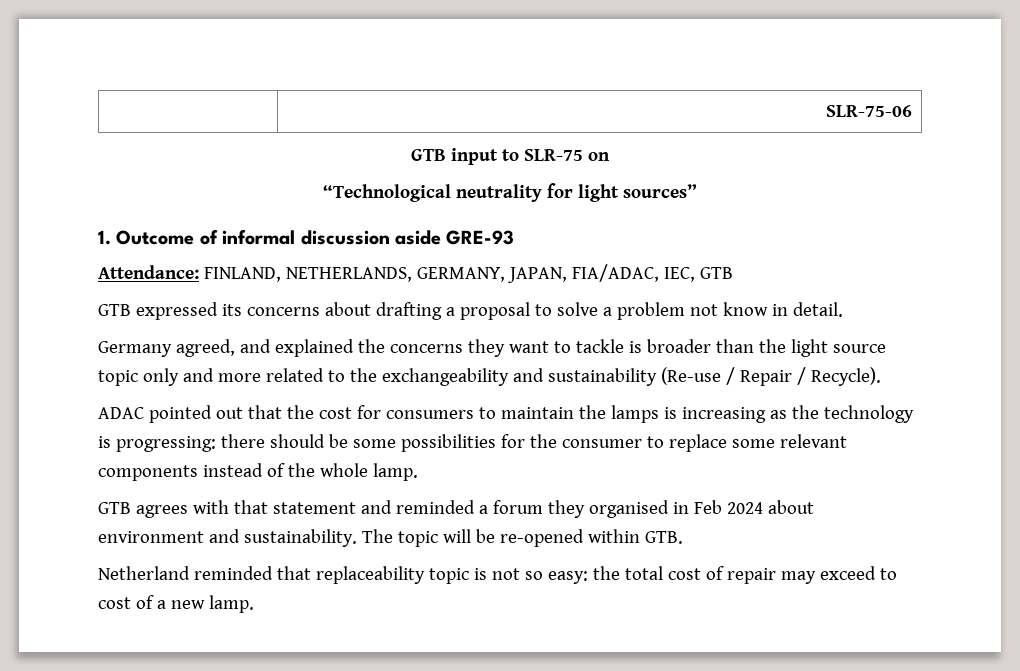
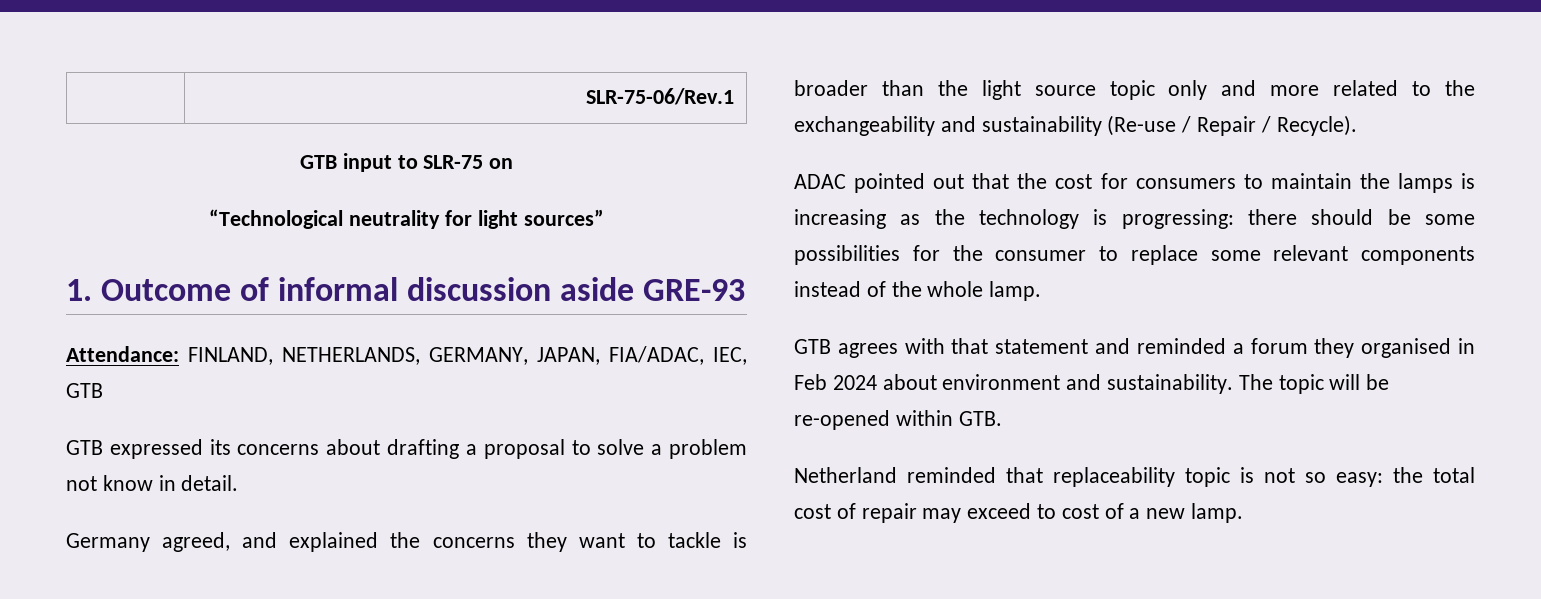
[825,105,912,117] | SLR-75-06 -> [585,88,734,105] | SLR-75-06/Rev.1

